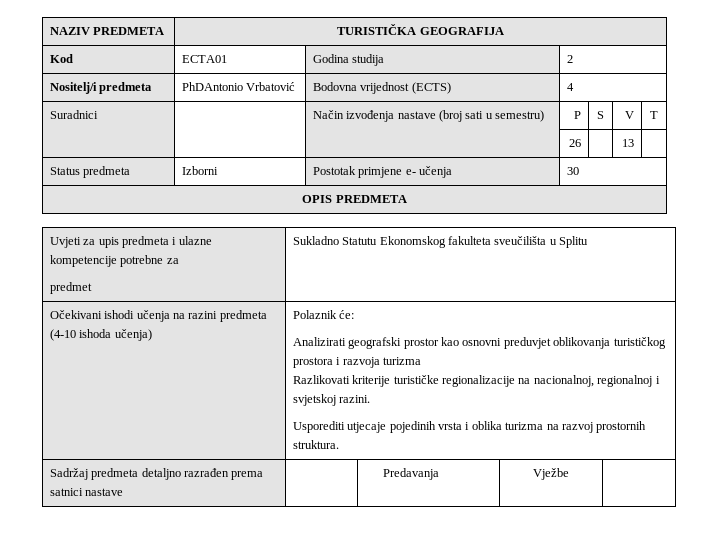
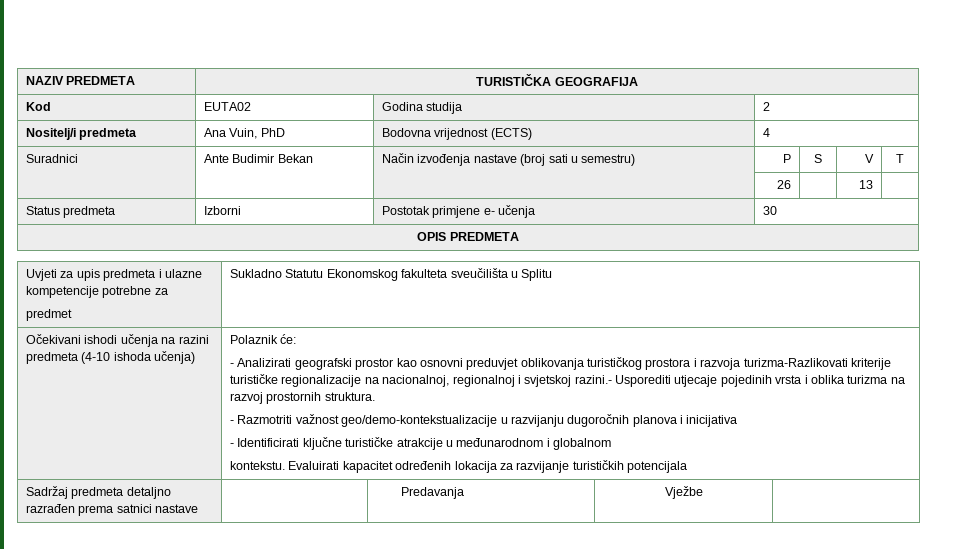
[181,55,227,63] ECTA01 -> [204,102,252,111] EUTA02
[181,82,296,91] PhDAntonio Vrbatović -> [204,128,285,139] Ana Vuin, PhD
(98, 114) none -> [204,154,313,163] Ante Budimir Bekan
(355, 314) none -> [230,363,235,367] -
[383,357,422,365] [292,375,350,384] turizma // Razlikovati -> [743,358,848,367] turizma-Razlikovati
[339,395,371,403] razini. // -> [574,375,612,384] razini.-
(339, 444) none -> [230,414,738,427] [230,437,612,450] [230,460,688,473] // - Razmotriti važnost geo/demo-kontekstualizacije u razvijanju dugoročnih planova i inicijativa // - Identificirati ključne turističke atrakcije u međunarodnom i globalnom // kontekstu. Evaluirati kapacitet određenih lokacija za razvijanje turističkih potencijala

